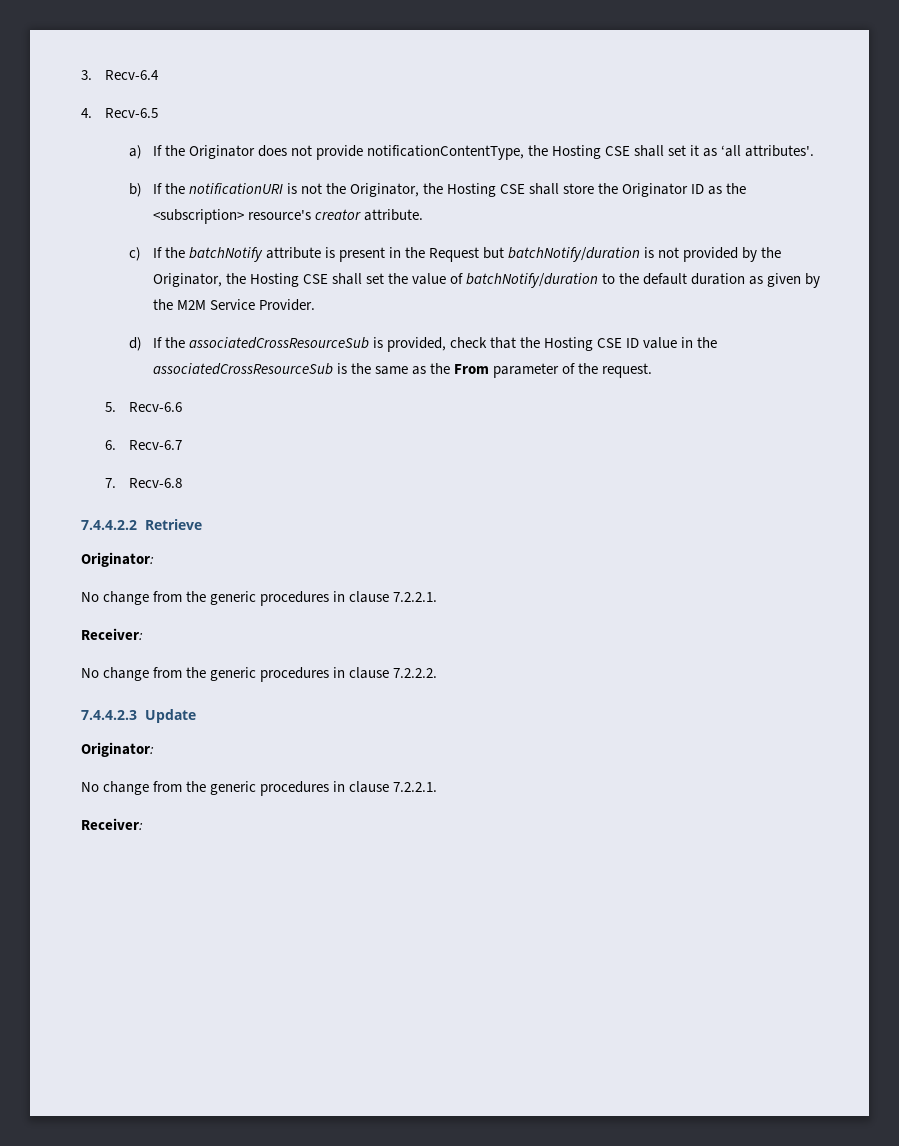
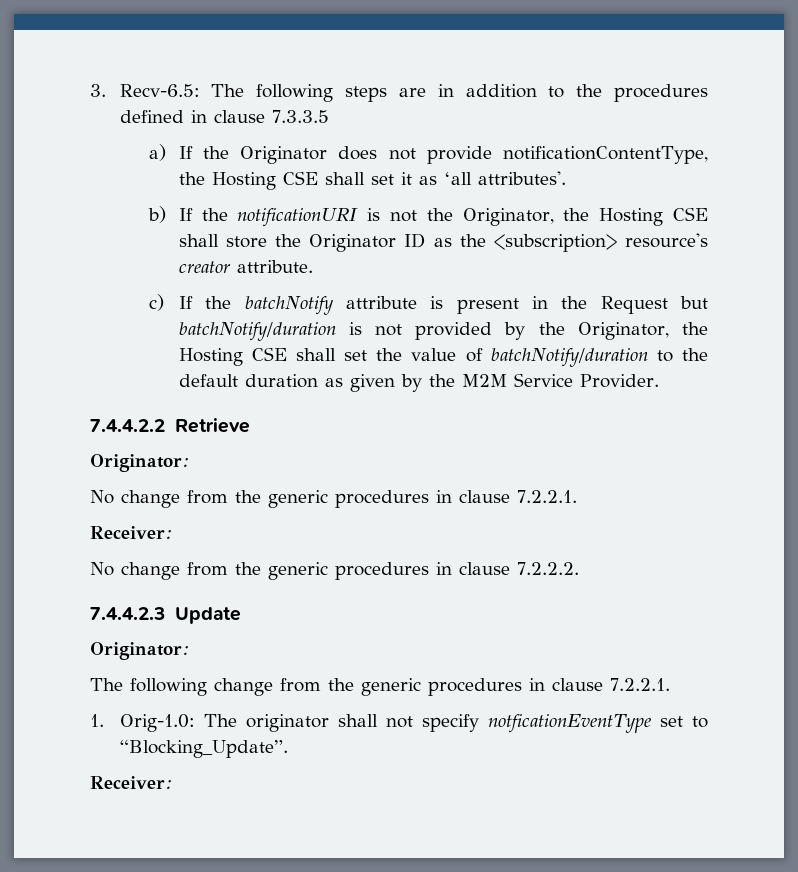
[104,70,159,80] [81,108,158,118] Recv-6.4 // 4. Recv-6.5 -> [119,84,708,102] [119,110,329,123] Recv-6.5: The following steps are in addition to the procedures defined in clause 7.3.3.5
[128,337,718,352] [152,363,653,378] [104,402,182,412] [104,440,182,450] [104,478,182,488] // d) If the associatedCrossResourceSub is provided, check that the Hosting CSE ID value in the associatedCrossResourceSub is the same as the From parameter of the request. // 5. Recv-6.6 // 6. Recv-6.7 // 7. Recv-6.8 -> (659, 381) none
[81,781,438,796] No change from the generic procedures in clause 7.2.2.1. -> [90,678,670,696] [90,714,708,733] [119,740,288,758] The following change from the generic procedures in clause 7.2.2.1. // 1. Orig-1.0: The originator shall not specify notficationEventType set to “Blocking_Update”.

